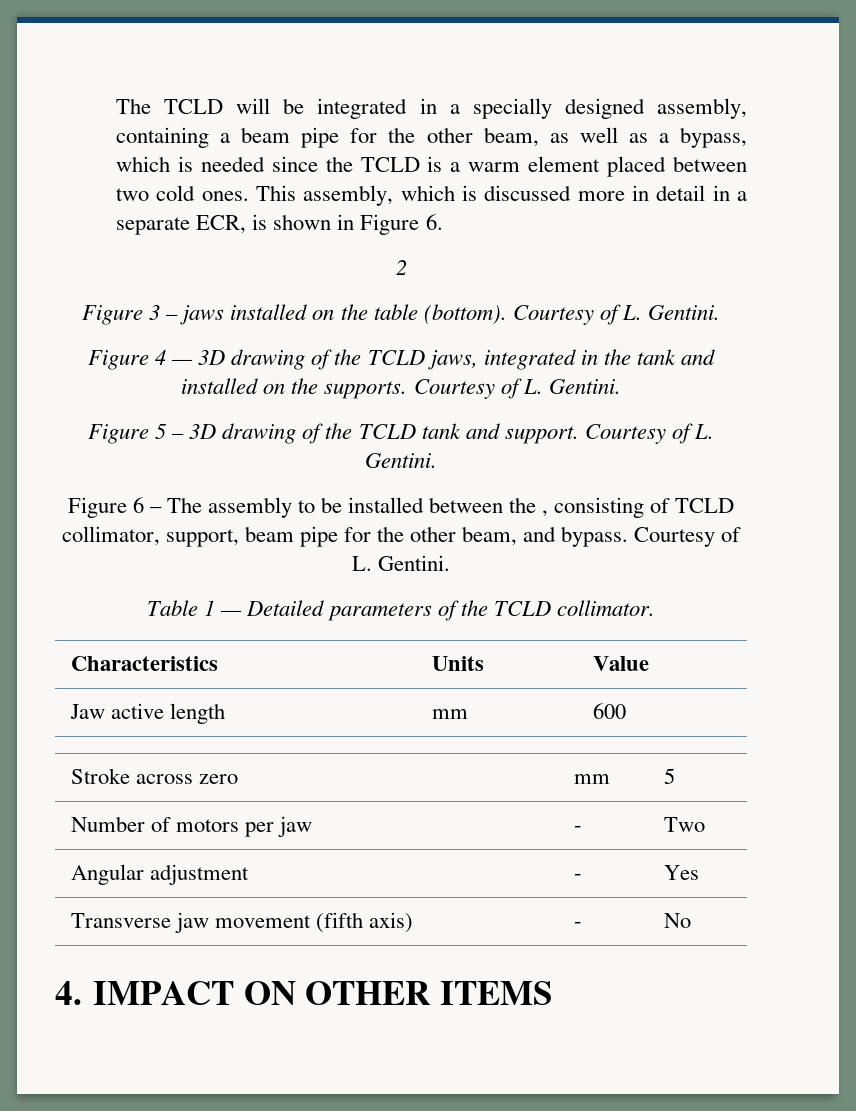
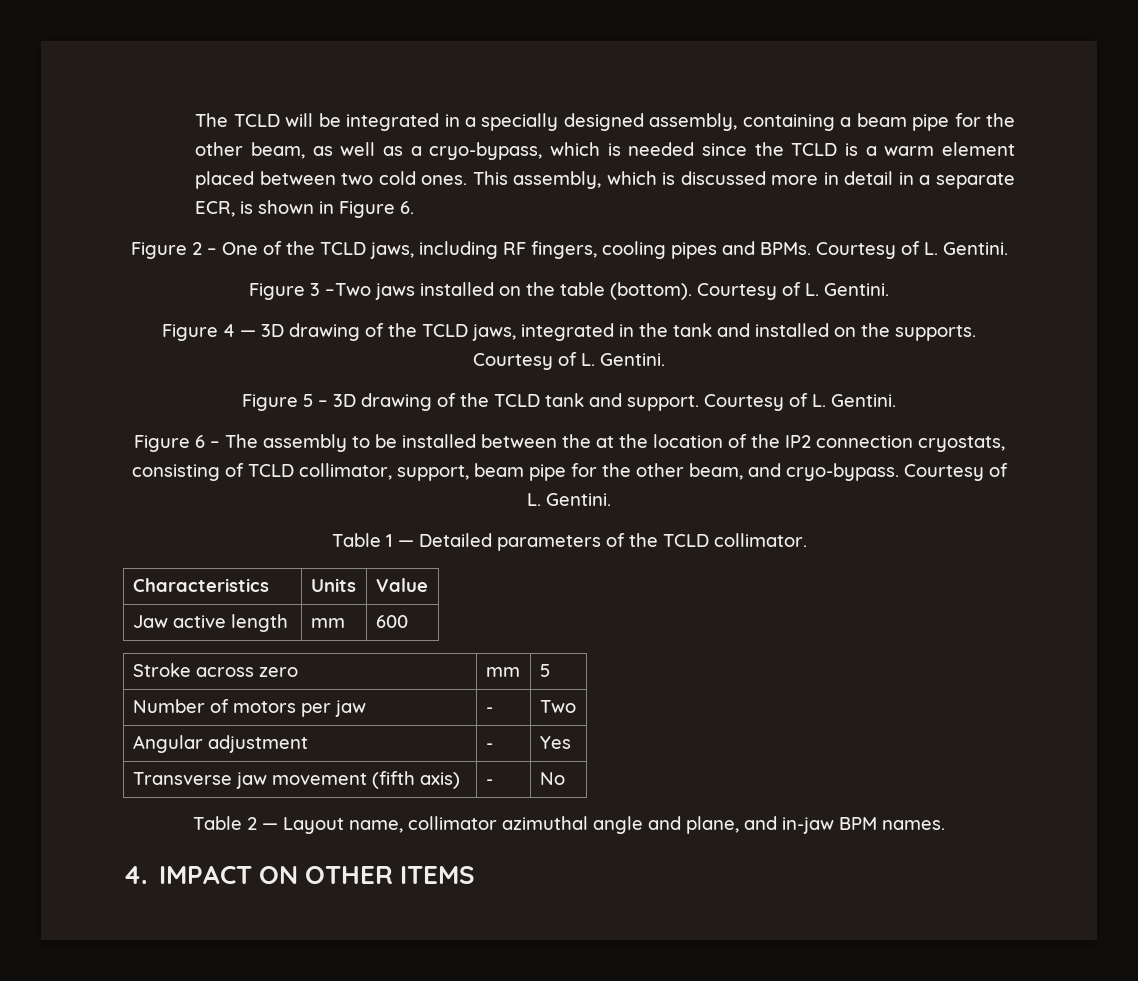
[679,127,747,148] bypass, -> [429,142,543,160] cryo-bypass,
[395,260,407,275] 2 -> [130,241,1008,259] Figure 2 – One of the TCLD jaws, including RF fingers, cooling pipes and BPMs. Courtesy of L. Gentini.
[165,314,179,320] – -> [325,283,371,296] –Two
[542,510,549,517] , -> [595,434,1005,452] at the location of the IP2 connection cryostats,
[561,526,629,547] bypass. -> [785,463,899,481] cryo-bypass.
(691, 920) none -> [193,816,945,834] // Table 2 — Layout name, collimator azimuthal angle and plane, and in-jaw BPM names.

